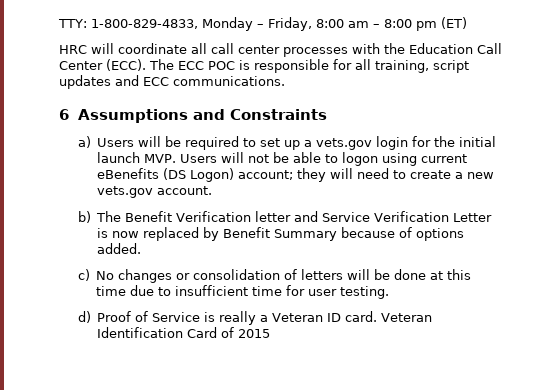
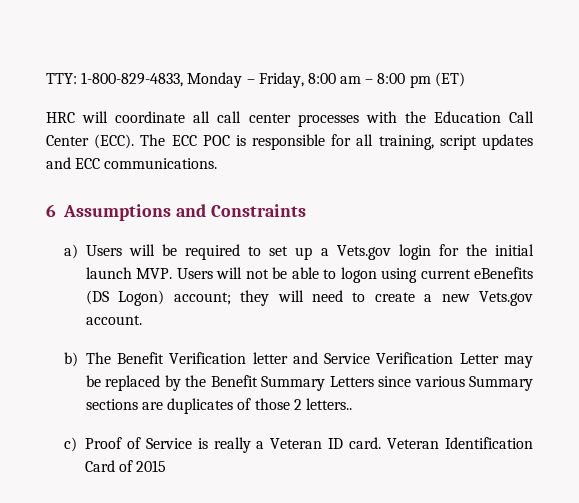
[316,138,373,150] vets.gov -> [336,245,391,260] Vets.gov
[97,186,154,198] vets.gov -> [479,291,533,306] Vets.gov
[97,228,140,238] is now -> [504,356,533,368] [85,375,101,387] may be
(220, 234) none -> [185,375,207,387] the
[341,227,465,241] [97,243,142,254] [77,269,472,283] [96,285,390,299] [77,311,91,323] because of options added. // c) No changes or consolidation of letters will be done at this time due to insufficient time for user testing. // d) -> [329,376,533,391] [85,398,353,414] [64,437,78,452] Letters since various Summary sections are duplicates of those 2 letters.. // c)

